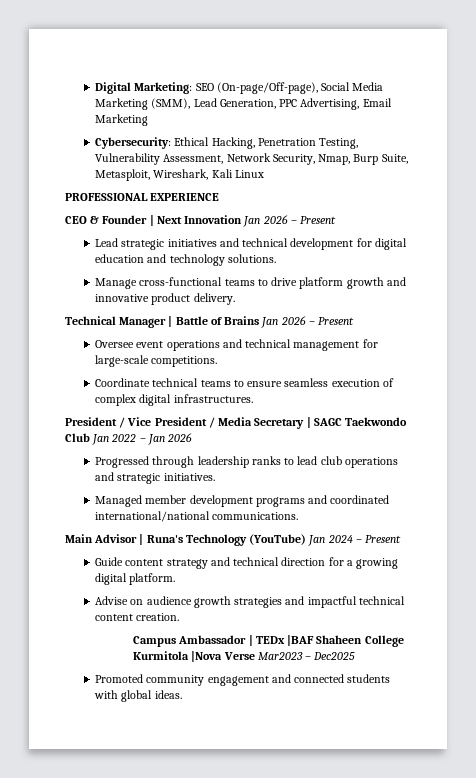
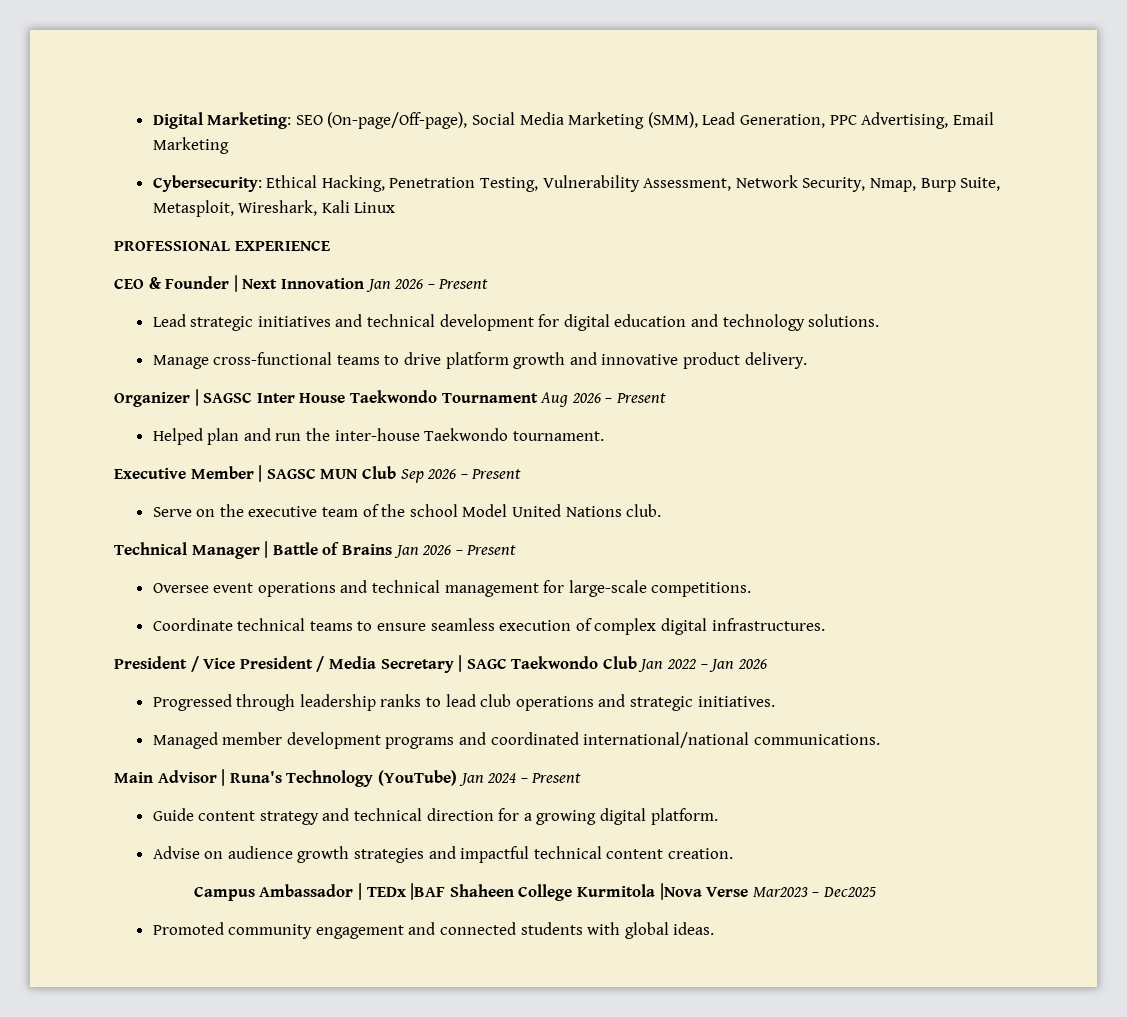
(235, 299) none -> [114,389,666,407] [152,428,604,445] [114,465,522,483] [152,504,662,517] // Organizer | SAGSC Inter House Taekwondo Tournament Aug 2026 – Present // Helped plan and run the inter-house Taekwondo tournament. // Executive Member | SAGSC MUN Club Sep 2026 – Present // Serve on the executive team of the school Model United Nations club.

